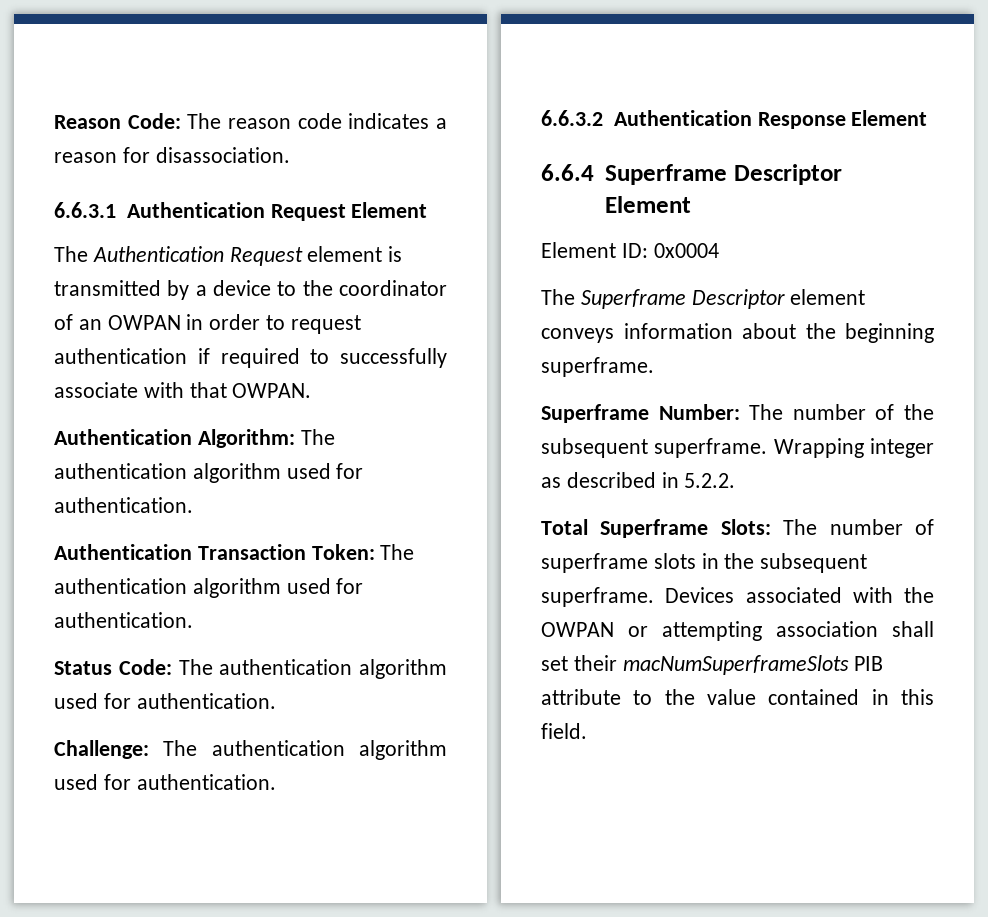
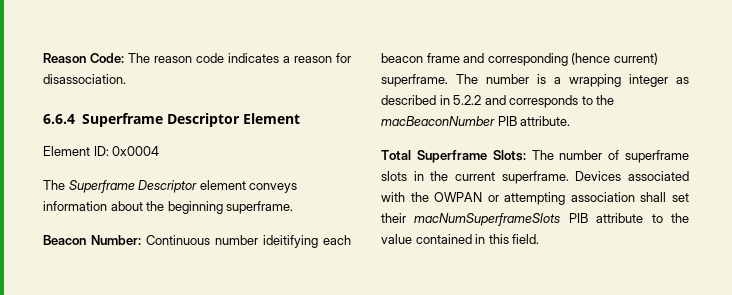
[54,202,428,221] [54,246,403,266] [54,280,448,300] [54,314,361,334] [54,348,447,368] [54,382,312,398] [54,429,335,448] [54,463,364,483] [54,497,193,513] [54,544,415,560] [54,578,364,598] [54,612,193,628] [54,659,447,679] [54,693,276,709] [54,740,447,760] [54,774,276,790] [541,110,928,129] // 6.6.3.1 Authentication Request Element // The Authentication Request element is transmitted by a device to the coordinator of an OWPAN in order to request authentication if required to successfully associate with that OWPAN. // Authentication Algorithm: The authentication algorithm used for authentication. // Authentication Transaction Token: The authentication algorithm used for authentication. // Status Code: The authentication algorithm used for authentication. // Challenge: The authentication algorithm used for authentication. // 6.6.3.2 Authentication Response Element -> (126, 79) none
[541,404,934,423] [541,438,934,458] [541,472,736,488] Superframe Number: The number of the subsequent superframe. Wrapping integer as described in 5.2.2. -> [43,235,351,248] [381,53,658,66] [381,74,689,87] [381,95,615,108] [381,116,571,126] Beacon Number: Continuous number ideitifying each beacon frame and corresponding (hence current) superframe. The number is a wrapping integer as described in 5.2.2 and corresponds to the macBeaconNumber PIB attribute.
[760,553,868,573] subsequent -> [455,172,495,181] current

